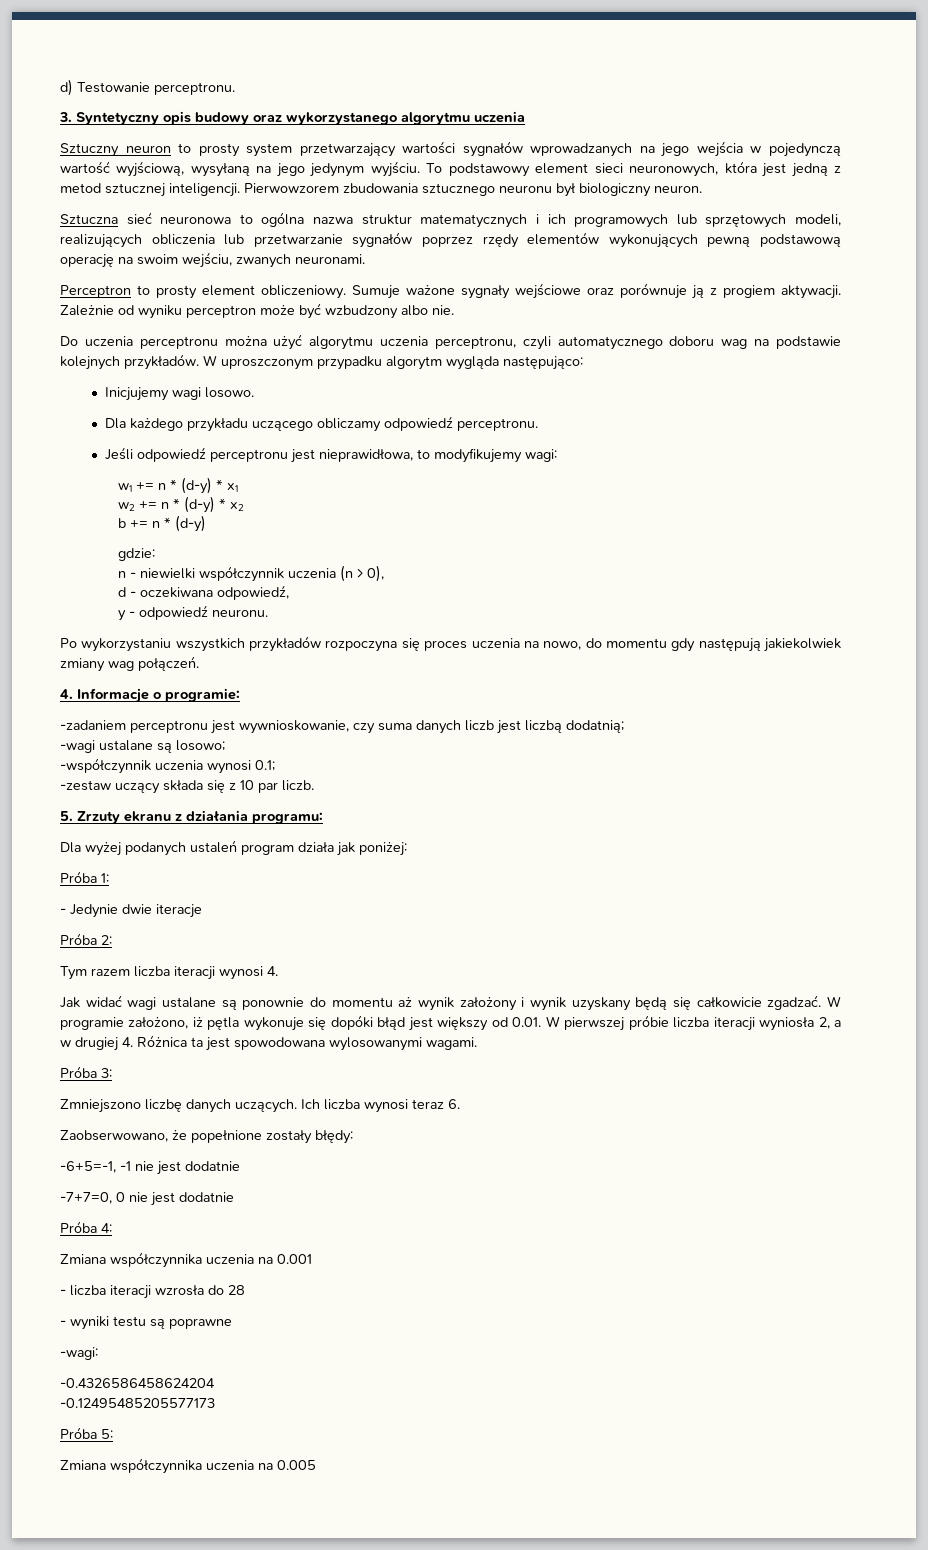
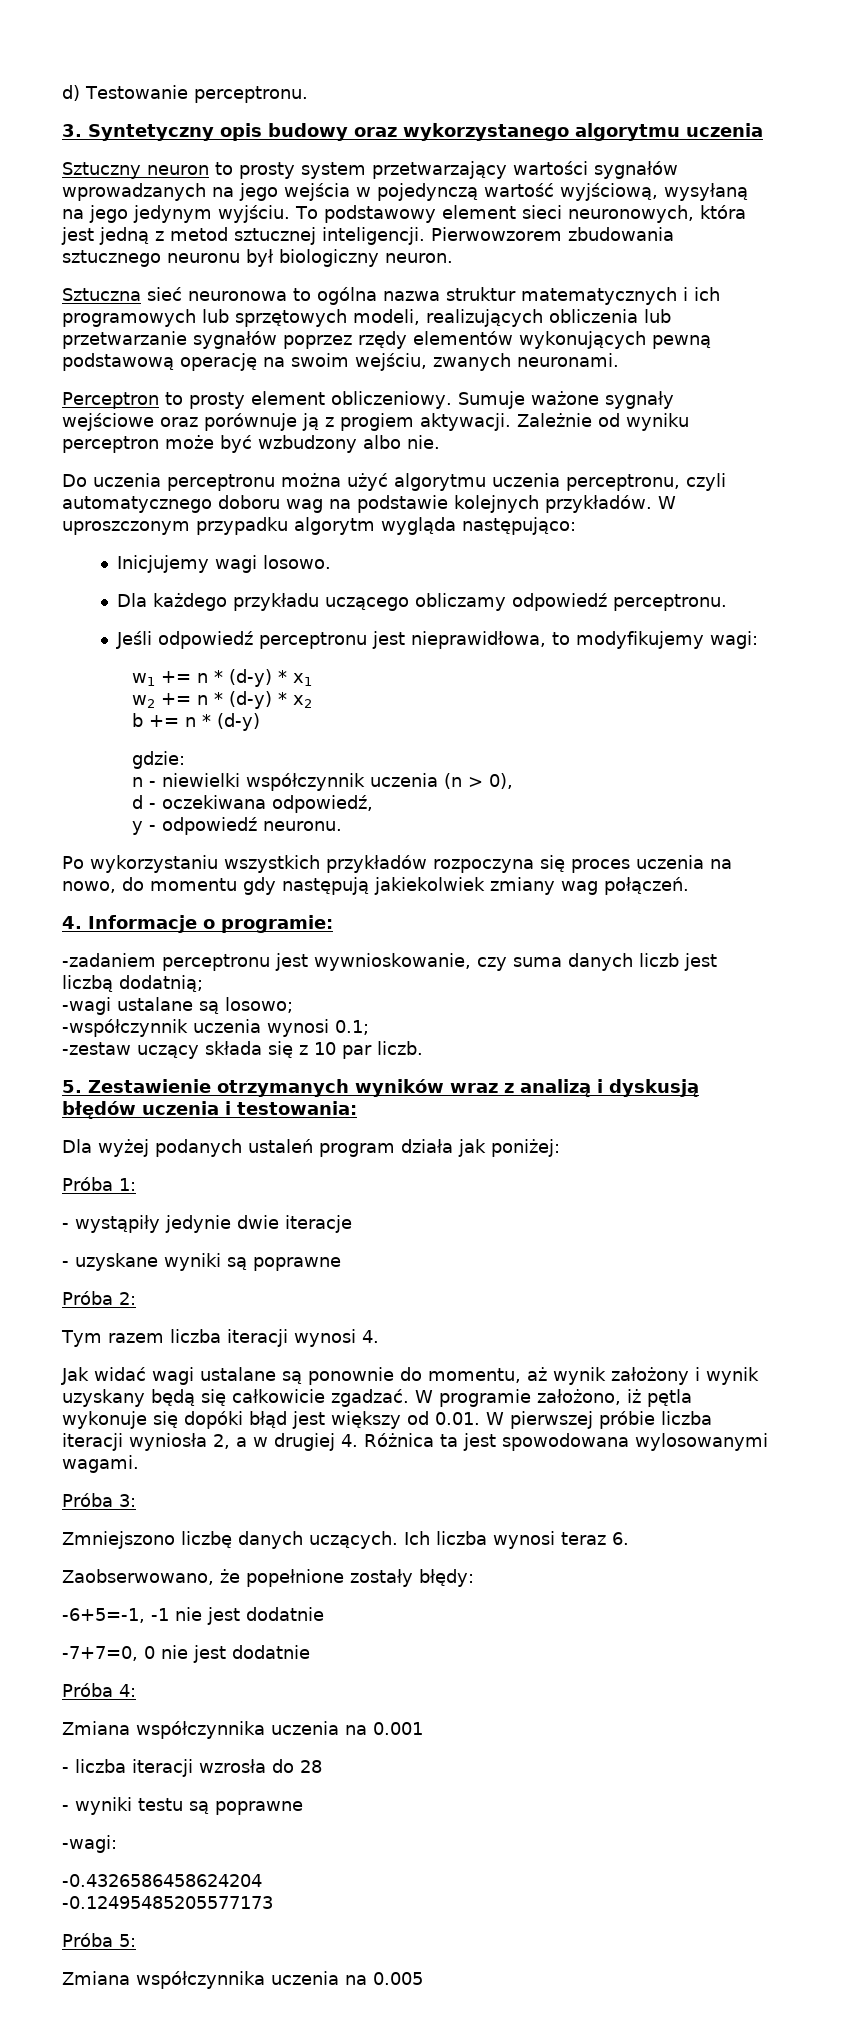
[77,810,323,824] Zrzuty ekranu z działania programu: -> [88,1079,699,1097] [62,1101,357,1119] Zestawienie otrzymanych wyników wraz z analizą i dyskusją błędów uczenia i testowania:
[70,904,118,918] Jedynie -> [75,1215,231,1233] wystąpiły jedynie
(202, 911) none -> [62,1253,341,1271] // - uzyskane wyniki są poprawne
[331,997,393,1007] momentu -> [428,1368,521,1383] momentu,

